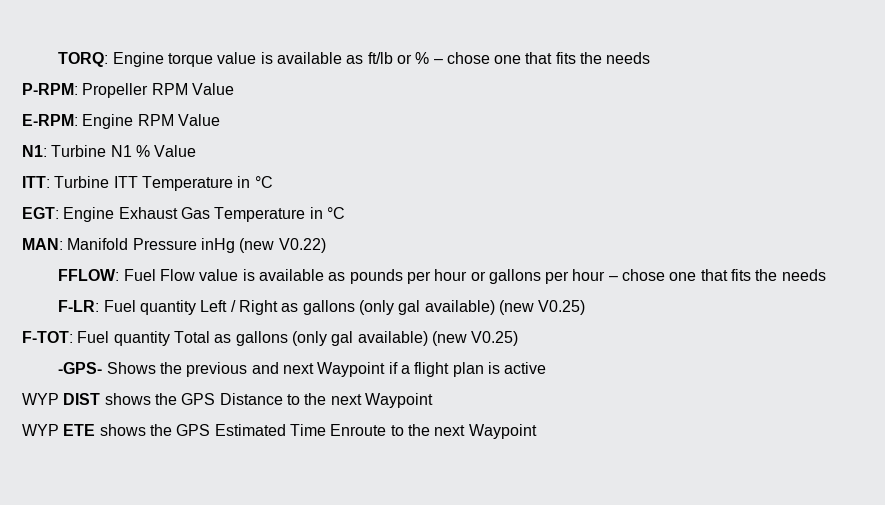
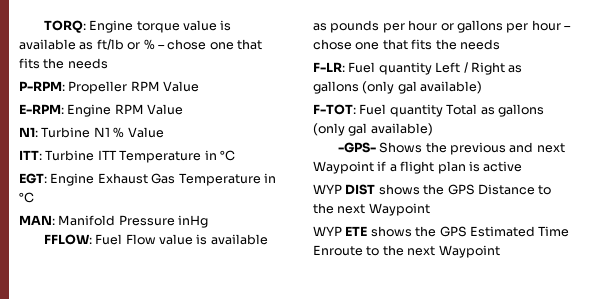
[239,238,326,253] (new V0.22) -> (209, 221) none
[498,300,586,315] (new V0.25) -> (483, 87) none
[431,331,519,346] (new V0.25) -> (433, 129) none

